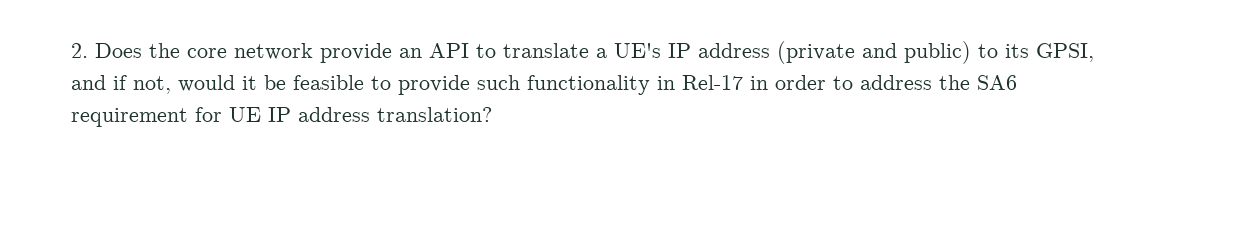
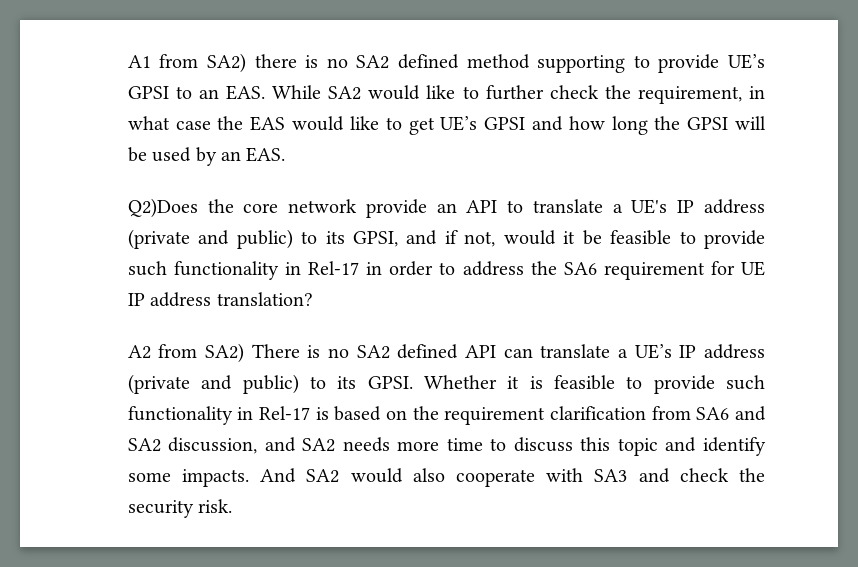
[71,43,143,58] 2. Does -> [127,53,766,73] [127,85,765,104] [127,116,767,135] [127,147,286,166] [127,198,198,218] A1 from SA2) there is no SA2 defined method supporting to provide UE’s GPSI to an EAS. While SA2 would like to further check the requirement, in what case the EAS would like to get UE’s GPSI and how long the GPSI will be used by an EAS. // Q2)Does
(493, 114) none -> [127,343,765,363] [127,374,766,394] [127,406,767,425] [127,437,766,456] [127,468,766,487] [127,499,233,518] // A2 from SA2) There is no SA2 defined API can translate a UE’s IP address (private and public) to its GPSI. Whether it is feasible to provide such functionality in Rel-17 is based on the requirement clarification from SA6 and SA2 discussion, and SA2 needs more time to discuss this topic and identify some impacts. And SA2 would also cooperate with SA3 and check the security risk.

